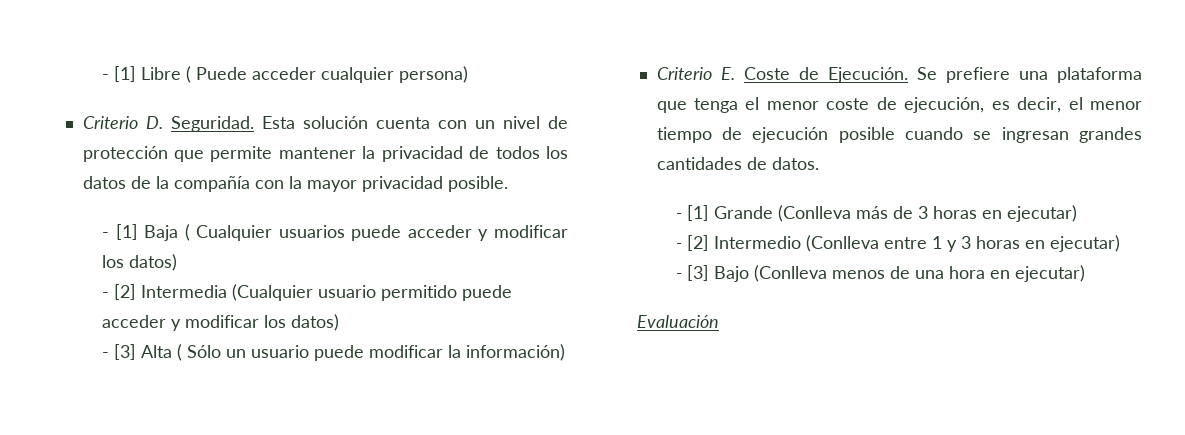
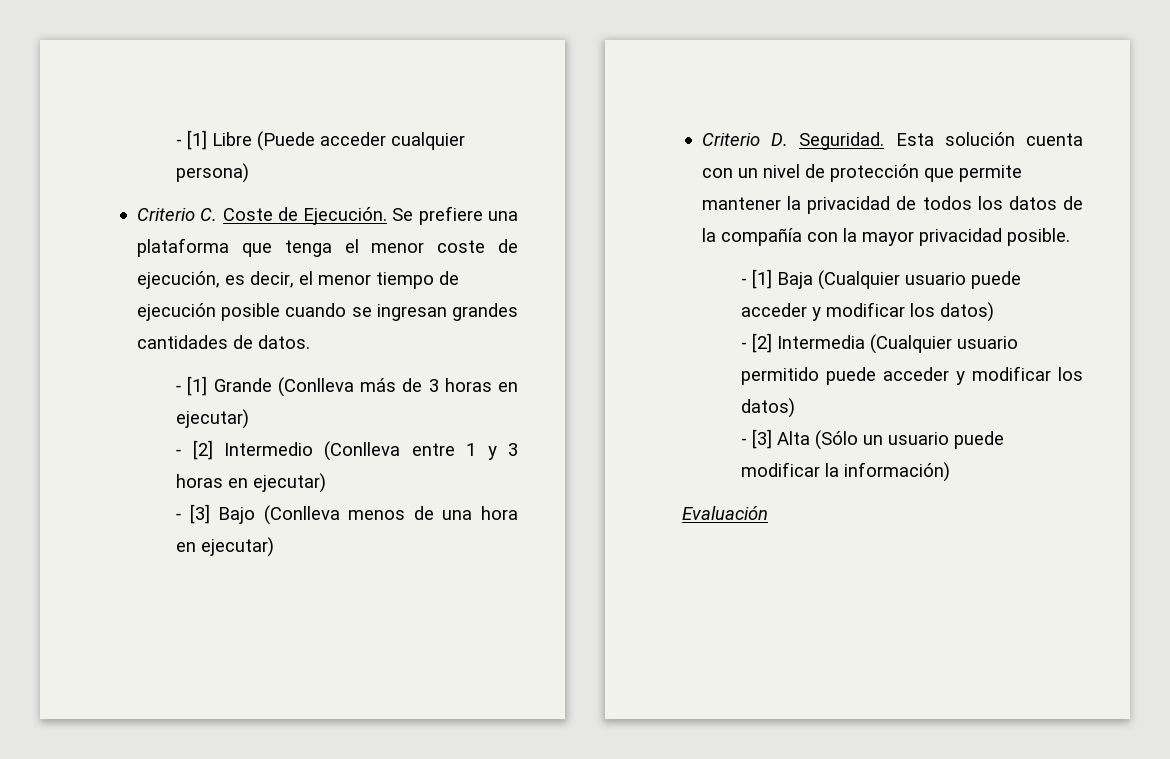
[186,66,248,83] ( Puede -> [257,131,316,151] (Puede
[145,116,568,132] [82,146,568,162] [82,176,508,192] [102,224,569,241] [102,254,178,271] [102,284,513,301] [102,314,340,331] [102,344,566,361] [656,67,735,80] D. Seguridad. Esta solución cuenta con un nivel de protección que permite mantener la privacidad de todos los datos de la compañía con la mayor privacidad posible. // - [1] Baja ( Cualquier usuarios puede acceder y modificar los datos) // - [2] Intermedia (Cualquier usuario permitido puede acceder y modificar los datos) // - [3] Alta ( Sólo un usuario puede modificar la información) // Criterio E. -> [200,208,218,221] C.
(1086, 273) none -> [702,132,1083,150] [702,164,1023,182] [702,196,1083,214] [702,228,1071,246] [741,269,1022,290] [741,302,995,322] [741,333,1019,354] [741,366,1083,385] [741,398,796,418] [741,429,1005,450] [741,462,951,482] // Criterio D. Seguridad. Esta solución cuenta con un nivel de protección que permite mantener la privacidad de todos los datos de la compañía con la mayor privacidad posible. // - [1] Baja (Cualquier usuario puede acceder y modificar los datos) // - [2] Intermedia (Cualquier usuario permitido puede acceder y modificar los datos) // - [3] Alta (Sólo un usuario puede modificar la información)

